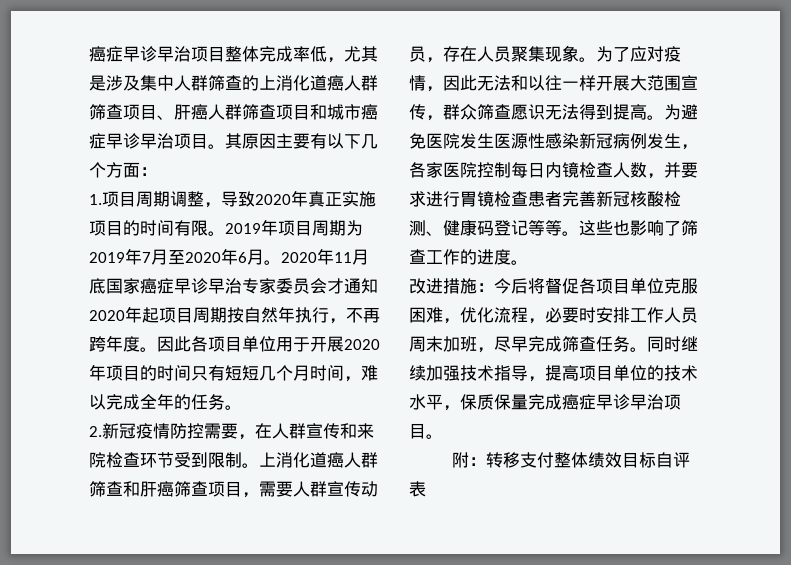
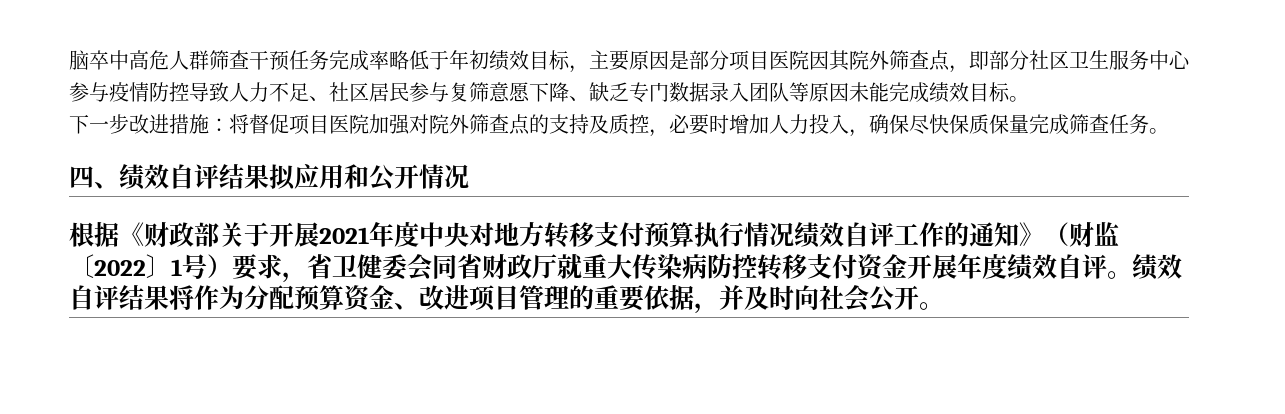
[89,46,378,63] [89,75,378,91] [89,104,378,120] [89,133,378,149] [89,162,157,178] [89,190,376,208] [89,219,363,236] [89,248,369,265] [89,278,378,294] [89,306,380,324] [89,335,380,352] [89,364,378,382] [89,393,242,410] [89,423,374,440] [89,452,378,468] [89,481,378,498] [409,45,681,63] [409,75,698,92] [409,104,698,121] [409,133,698,150] [409,162,698,179] [409,191,681,207] [409,220,698,236] [409,249,528,265] 癌症早诊早治项目整体完成率低，尤其是涉及集中人群筛查的上消化道癌人群筛查项目、肝癌人群筛查项目和城市癌症早诊早治项目。其原因主要有以下几个方面： // 1.项目周期调整，导致2020年真正实施项目的时间有限。2019年项目周期为2019年7月至2020年6月。2020年11月底国家癌症早诊早治专家委员会才通知2020年起项目周期按自然年执行，不再跨年度。因此各项目单位用于开展2020年项目的时间只有短短几个月时间，难以完成全年的任务。 // 2.新冠疫情防控需要，在人群宣传和来院检查环节受到限制。上消化道癌人群筛查和肝癌筛查项目，需要人群宣传动员，存在人员聚集现象。为了应对疫情，因此无法和以往一样开展大范围宣传，群众筛查愿识无法得到提高。为避免医院发生医源性感染新冠病例发生，各家医院控制每日内镜检查人数，并要求进行胃镜检查患者完善新冠核酸检测、健康码登记等等。这些也影响了筛查工作的进度。 // -> [69,50,1191,73] [69,82,1029,103] [69,114,129,134] 脑卒中高危人群筛查干预任务完成率略低于年初绩效目标，主要原因是部分项目医院因其院外筛查点，即部分社区卫生服务中心参与疫情防控导致人力不足、社区居民参与复筛意愿下降、缺乏专门数据录入团队等原因未能完成绩效目标。 // 下一步
[494,278,698,294] [409,307,698,324] [409,336,698,353] [409,365,698,382] [409,394,681,411] [409,423,443,439] [451,452,690,468] [409,481,426,497] 今后将督促各项目单位克服困难，优化流程，必要时安排工作人员周末加班，尽早完成筛查任务。同时继续加强技术指导，提高项目单位的技术水平，保质保量完成癌症早诊早治项目。 // 附：转移支付整体绩效目标自评表 -> [229,114,1169,137] [69,164,469,191] [69,221,1119,248] [69,253,1182,283] [69,285,944,314] 将督促项目医院加强对院外筛查点的支持及质控，必要时增加人力投入，确保尽快保质保量完成筛查任务。 // 四、绩效自评结果拟应用和公开情况 // 根据《财政部关于开展2021年度中央对地方转移支付预算执行情况绩效自评工作的通知》（财监〔2022〕1号）要求，省卫健委会同省财政厅就重大传染病防控转移支付资金开展年度绩效自评。绩效自评结果将作为分配预算资金、改进项目管理的重要依据，并及时向社会公开。

